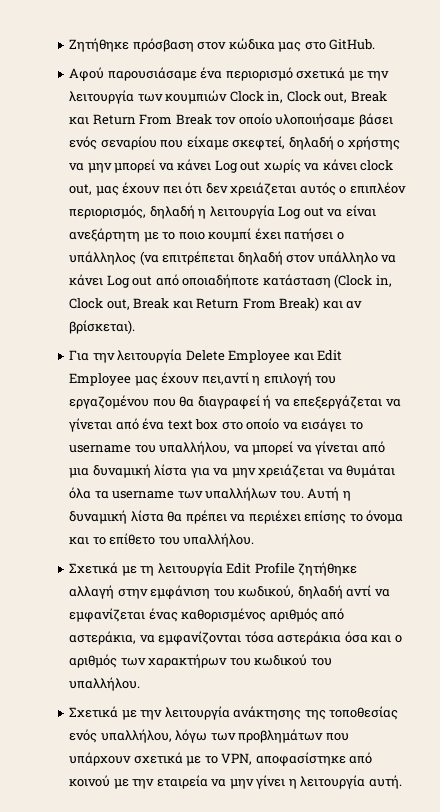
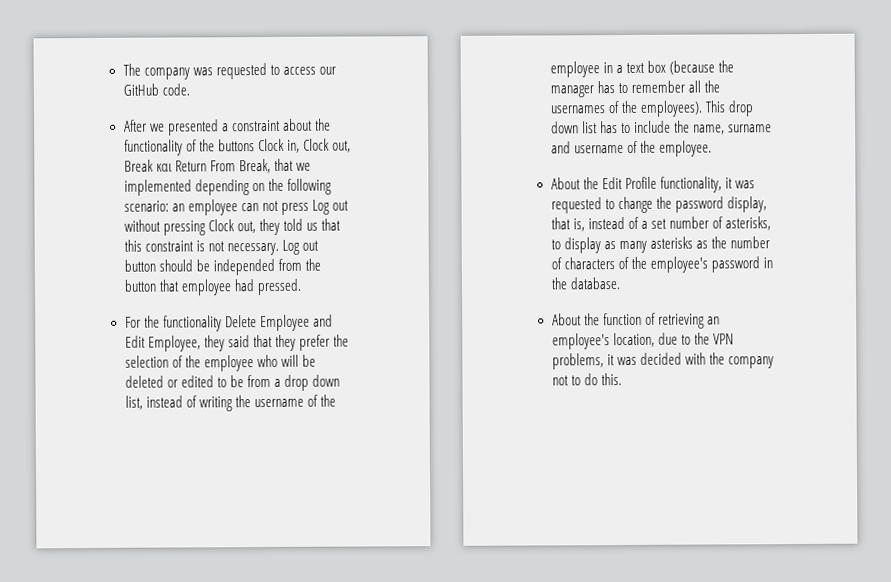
[69,38,376,52] [69,67,390,82] [69,90,228,104] Ζητήθηκε πρόσβαση στον κώδικα μας στο GitHub. // Αφού παρουσιάσαμε ένα περιορισμό σχετικά με την λειτουργία των κουμπιών -> [122,62,336,80] [122,83,190,96] [123,118,331,136] [123,139,255,156] The company was requested to access our GitHub code. // After we presented a constraint about the functionality of the buttons
[175,113,393,127] [69,136,400,151] [69,159,394,173] [69,182,406,196] [69,205,376,219] [69,228,344,242] [69,251,397,265] [69,274,392,288] [69,297,363,311] [69,320,136,334] [69,349,343,363] [69,372,337,386] [69,395,401,410] [69,418,363,432] [69,441,385,455] [69,464,396,478] [69,487,351,501] [69,510,404,524] [69,533,255,547] [69,562,358,576] [69,585,390,600] [69,608,345,623] [69,631,402,646] [69,654,332,668] [69,677,141,691] [69,706,399,720] [69,729,349,743] [69,752,373,767] [69,775,402,789] Break τον οποίο υλοποιήσαμε βάσει ενός σεναρίου που είχαμε σκεφτεί, δηλαδή ο χρήστης να μην μπορεί να κάνει Log out χωρίς να κάνει clock out, μας έχουν πει ότι δεν χρειάζεται αυτός ο επιπλέον περιορισμός, δηλαδή η λειτουργία Log out να είναι ανεξάρτητη με το ποιο κουμπί έχει πατήσει ο υπάλληλος (να επιτρέπεται δηλαδή στον υπάλληλο να κάνει Log out από οποιαδήποτε κατάσταση (Clock in, Clock out, Break και Return From Break) και αν βρίσκεται). // Για την λειτουργία Delete Employee και Edit Employee μας έχουν πει,αντί η επιλογή του εργαζομένου που θα διαγραφεί ή να επεξεργάζεται να γίνεται από ένα text box στο οποίο να εισάγει το username του υπαλλήλου, να μπορεί να γίνεται από μια δυναμική λίστα για να μην χρειάζεται να θυμάται όλα τα username των υπαλλήλων του. Αυτή η δυναμική λίστα θα πρέπει να περιέχει επίσης το όνομα και το επίθετο του υπαλλήλου. // Σχετικά με τη λειτουργία Edit Profile ζητήθηκε αλλαγή στην εμφάνιση του κωδικού, δηλαδή αντί να εμφανίζεται ένας καθορισμένος αριθμός από αστεράκια, να εμφανίζονται τόσα αστεράκια όσα και ο αριθμός των χαρακτήρων του κωδικού του υπαλλήλου. // Σχετικά με την λειτουργία ανάκτησης της τοποθεσίας ενός υπαλλήλου, λόγω των προβλημάτων που υπάρχουν σχετικά με το VPN, αποφασίστηκε από κοινού με την εταιρεία να μην γίνει η λειτουργία αυτή. -> [238,158,311,174] [123,178,332,196] [123,199,349,216] [123,218,341,236] [123,239,319,256] [123,258,321,276] [123,278,302,296] [124,314,333,332] [124,334,349,352] [124,354,316,372] [124,374,340,391] [124,394,336,412] [549,60,734,78] [549,80,720,98] [549,100,754,117] [550,120,772,135] [550,140,712,157] [550,176,755,193] [550,196,767,214] [550,216,771,232] [550,236,770,254] [550,256,773,273] [550,277,620,290] [551,312,720,329] [551,332,734,350] [551,352,774,370] [551,373,622,386] Break, that we implemented depending on the following scenario: an employee can not press Log out without pressing Clock out, they told us that this constraint is not necessary. Log out button should be independed from the button that employee had pressed. // For the functionality Delete Employee and Edit Employee, they said that they prefer the selection of the employee who will be deleted or edited to be from a drop down list, instead of writing the username of the employee in a text box (because the manager has to remember all the usernames of the employees). This drop down list has to include the name, surname and username of the employee. // About the Edit Profile functionality, it was requested to change the password display, that is, instead of a set number of asterisks, to display as many asterisks as the number of characters of the employee's password in the database. // About the function of retrieving an employee's location, due to the VPN problems, it was decided with the company not to do this.

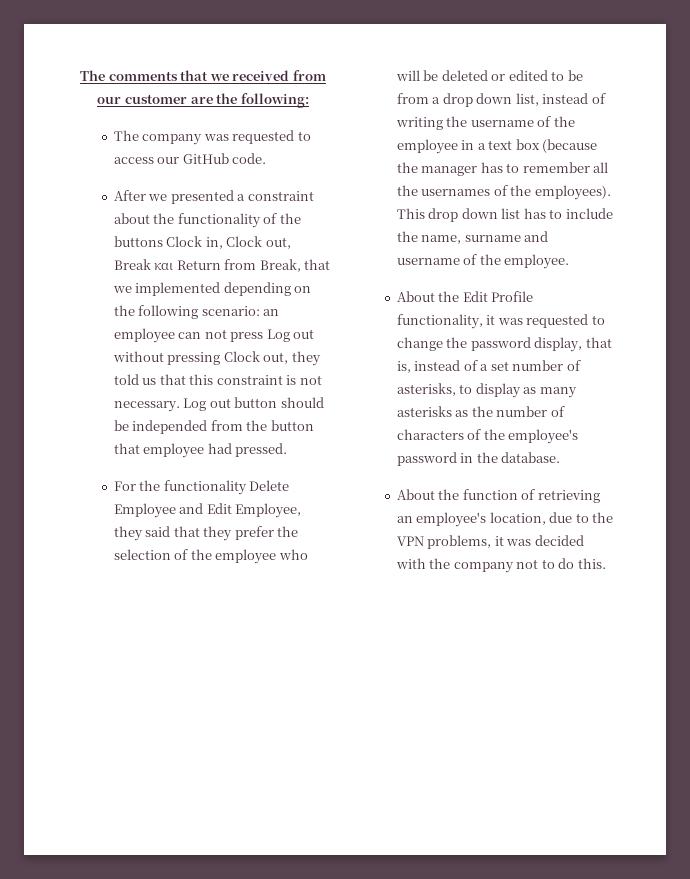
[122,63,141,76] The -> [80,70,326,81] [97,93,309,108] [113,130,139,141] The comments that we received from our customer are the following: // The
[209,160,236,172] From -> [224,259,257,270] from

